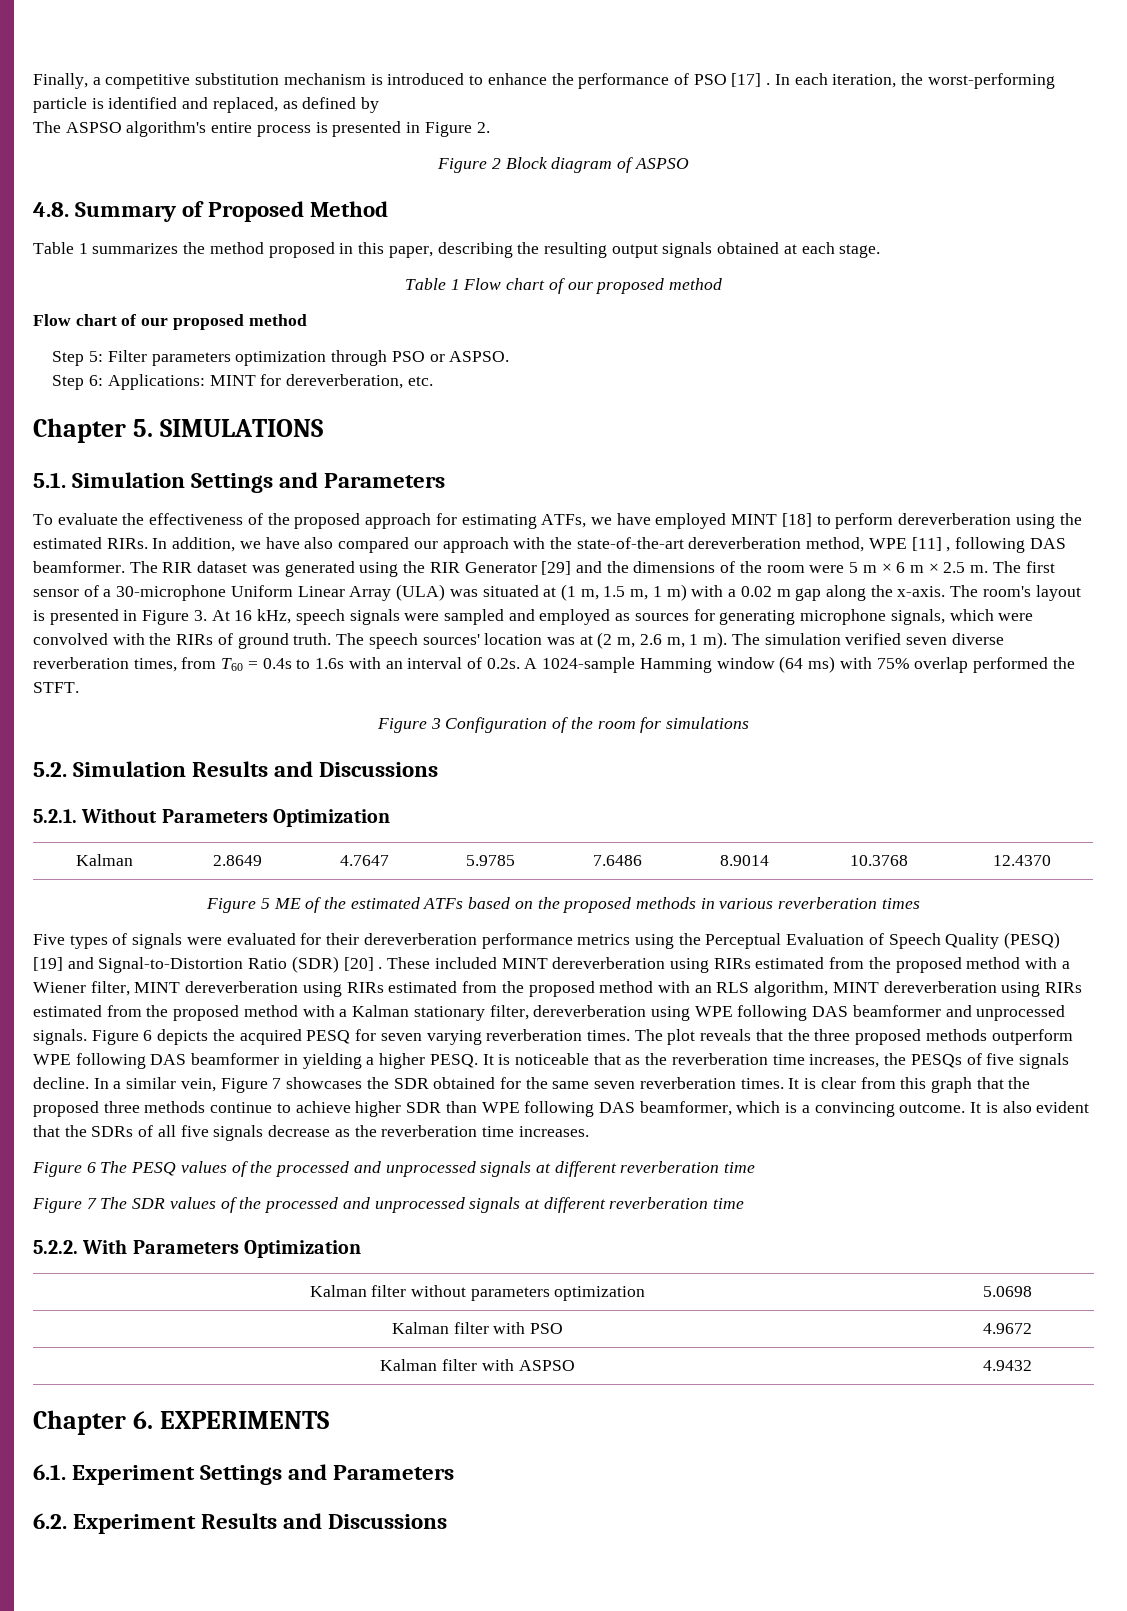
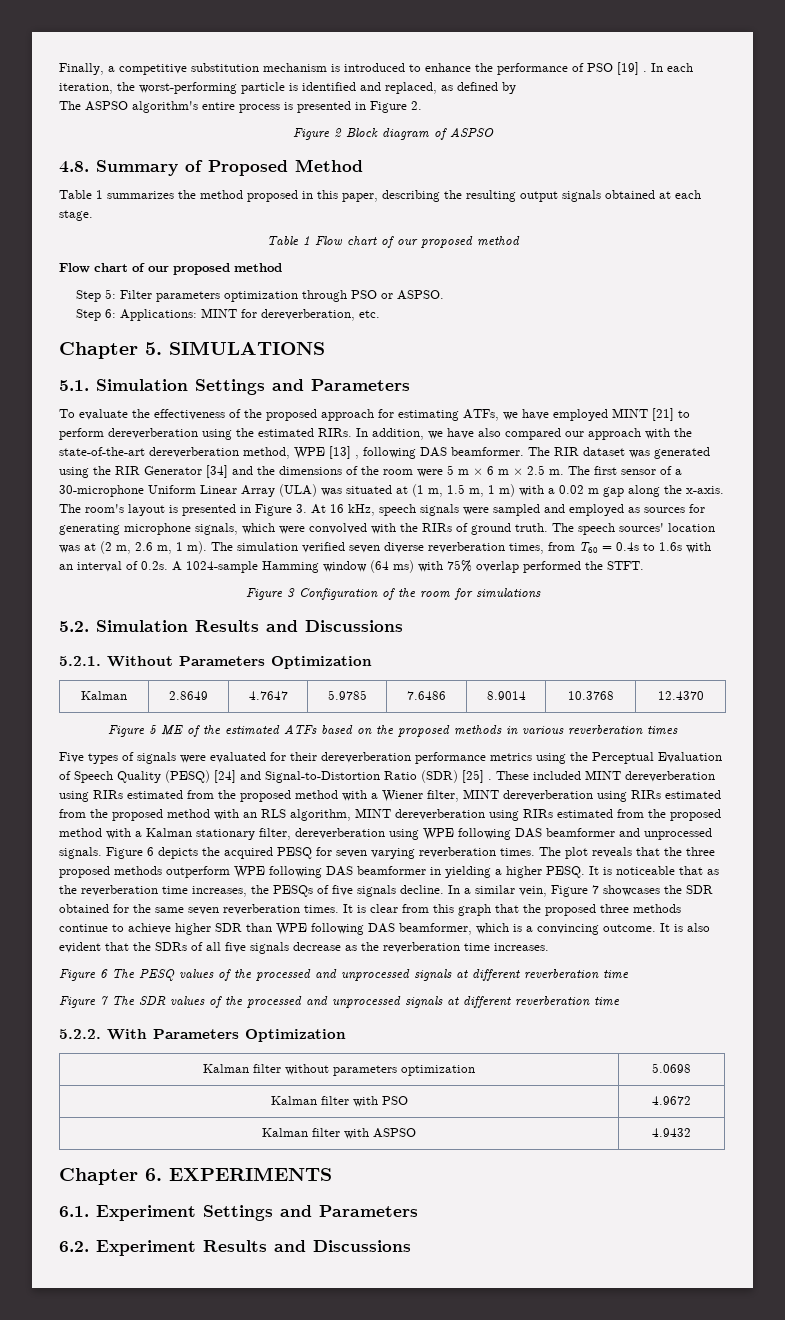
[731,73,762,87] [17] -> [617,62,639,75] [19]
[781,513,812,527] [18] -> [652,408,674,421] [21]
[911,537,942,551] [11] -> [329,446,351,459] [13]
[541,561,572,575] [29] -> [206,465,228,478] [34]
[33,957,63,971] [19] -> [214,770,236,783] [24]
[343,957,374,971] [20] -> [462,770,484,783] [25]

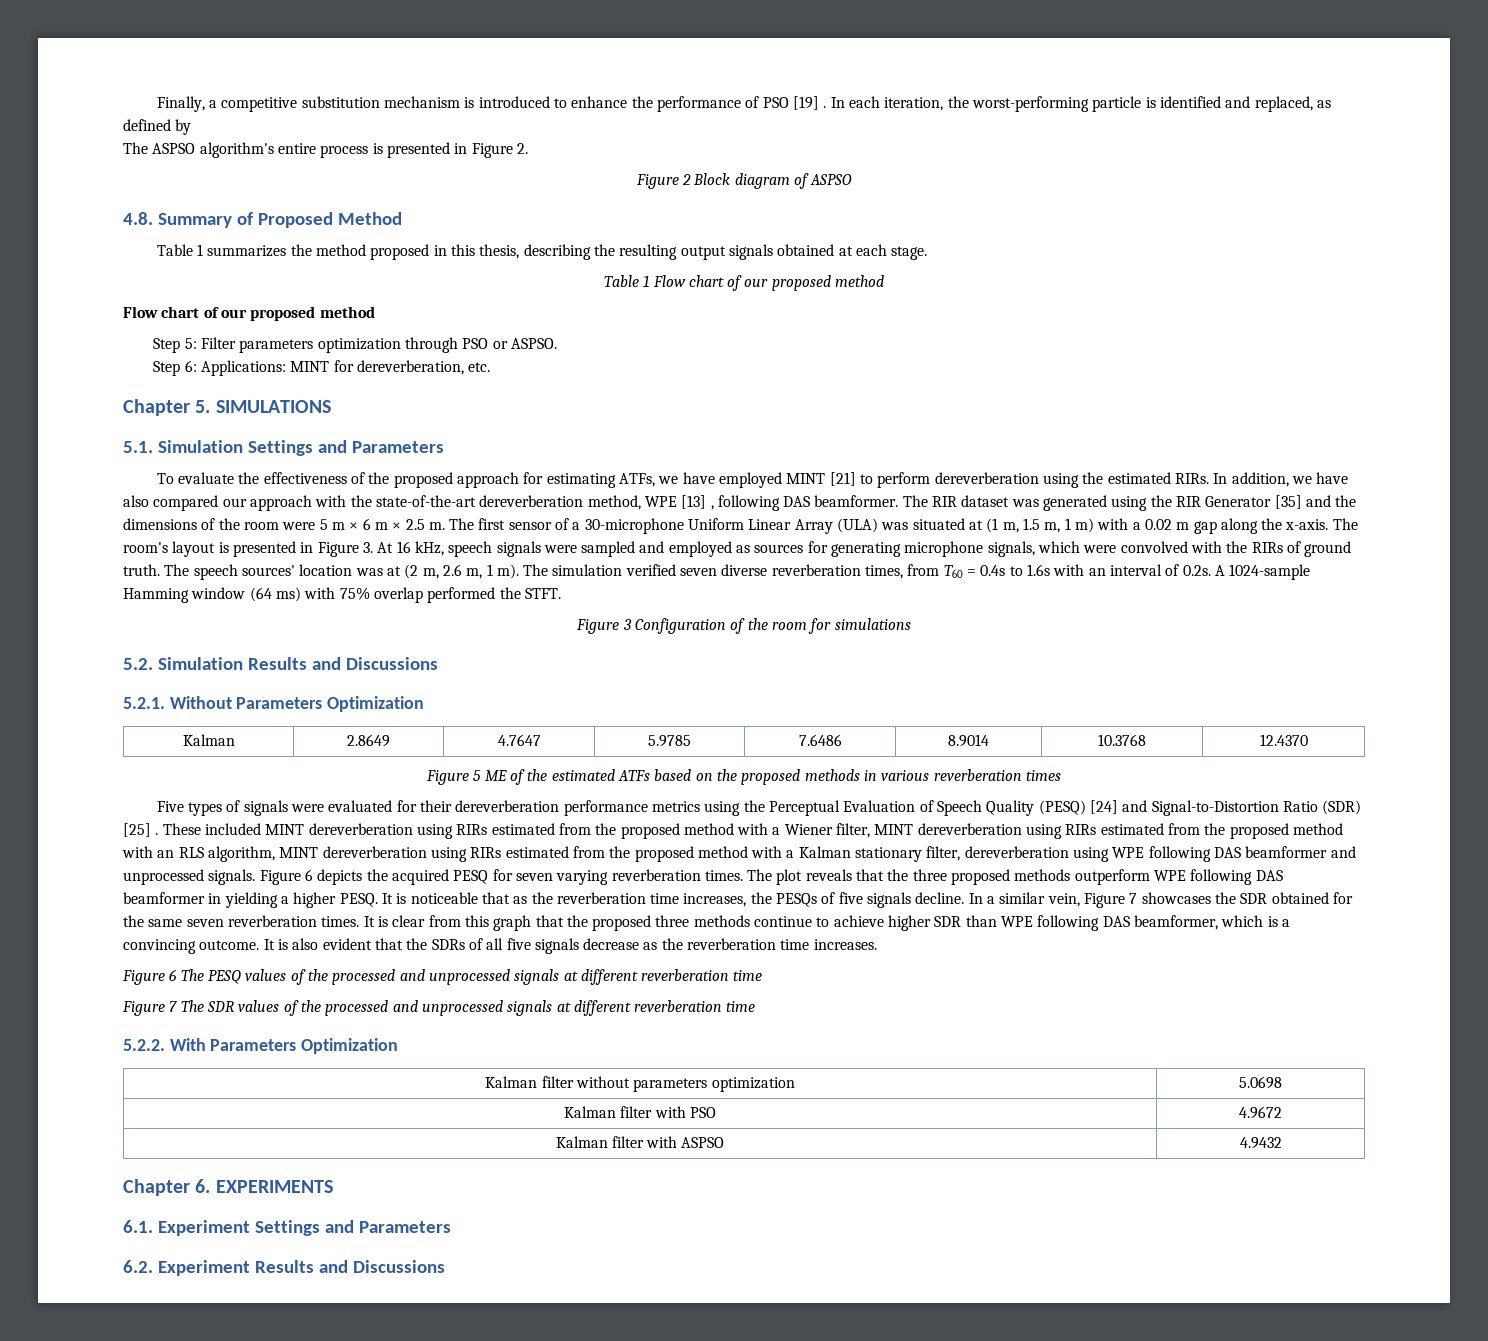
[342,193,378,202] paper, -> [479,244,520,259] thesis,
[206,465,228,478] [34] -> [1274,495,1302,509] [35]

